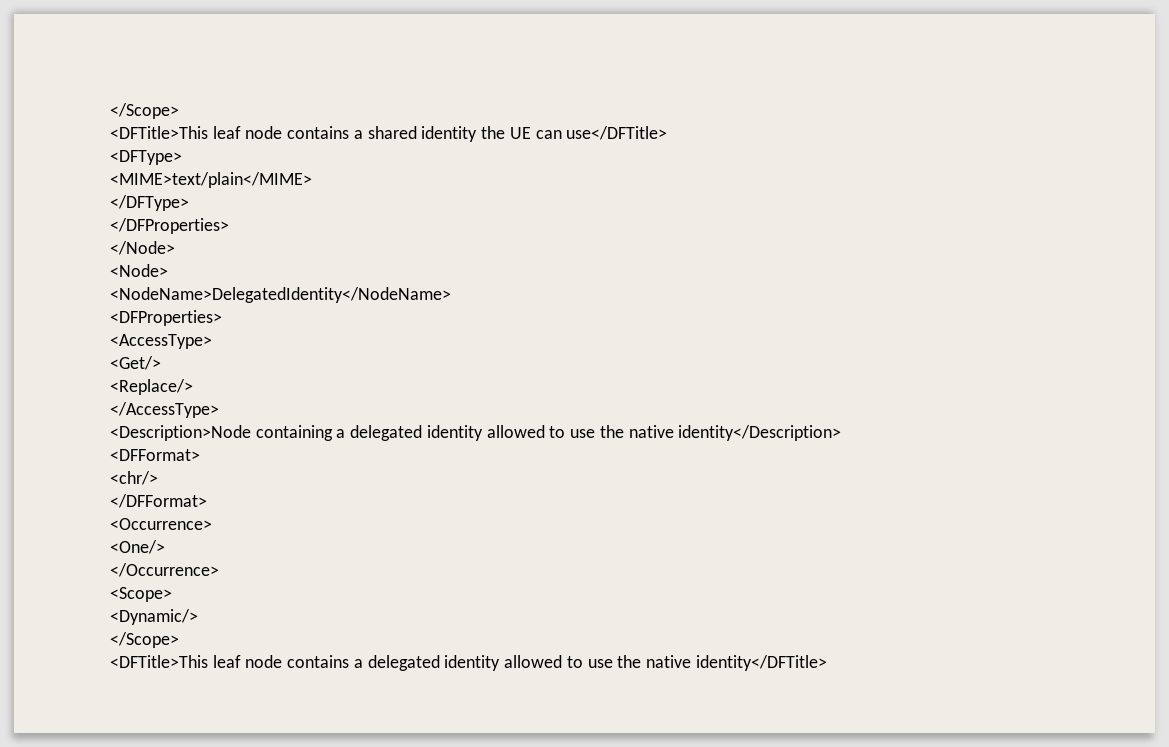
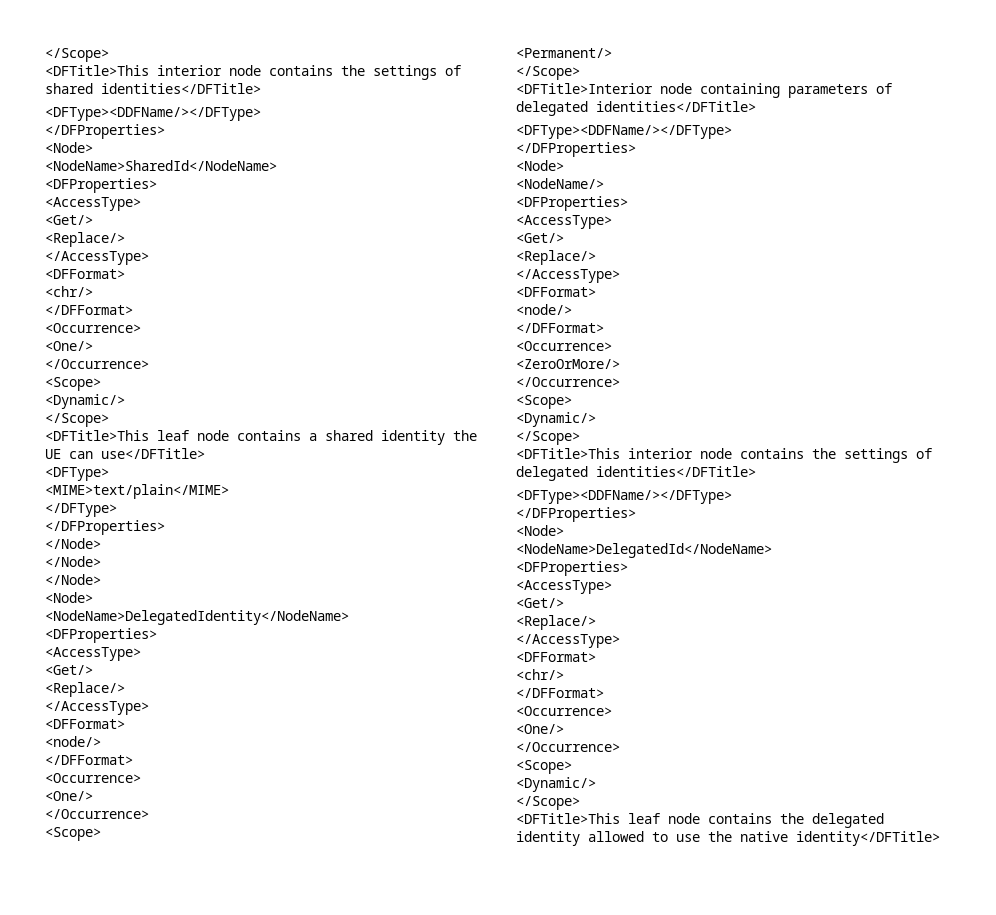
[110,103,179,119] </Scope> -> [45,48,109,62] [45,65,461,80] [45,83,261,94] [45,107,261,121] [45,124,165,139] [45,142,93,153] [45,160,277,171] [45,178,157,193] [45,197,141,211] [45,215,93,225] [45,232,125,247] [45,251,149,265] [45,269,125,279] [45,286,93,297] [45,305,133,315] [45,323,141,333] [45,341,93,351] [45,359,149,369] [45,377,101,391] [45,394,125,409] [45,413,109,427] </Scope> // <DFTitle>This interior node contains the settings of shared identities</DFTitle> // <DFType><DDFName/></DFType> // </DFProperties> // <Node> // <NodeName>SharedId</NodeName> // <DFProperties> // <AccessType> // <Get/> // <Replace/> // </AccessType> // <DFFormat> // <chr/> // </DFFormat> // <Occurrence> // <One/> // </Occurrence> // <Scope> // <Dynamic/> // </Scope>
(175, 248) none -> [45,556,101,567] [45,574,101,585] // </Node> // </Node>
[110,425,842,441] <Description>Node containing a delegated identity allowed to use the native identity</Description> -> [45,719,125,729] [45,736,101,747] [45,755,133,765] [45,773,141,783] [45,791,93,801] [45,809,149,819] [45,827,101,841] [516,48,612,58] [516,66,580,80] [516,83,892,98] [516,101,756,116] [516,125,732,139] [516,142,636,157] [516,160,564,171] [516,178,604,189] [516,196,628,211] [516,215,612,229] [516,233,564,243] [516,250,596,265] [516,269,620,283] [516,287,596,297] [516,304,572,315] [516,323,604,333] [516,341,612,351] [516,359,620,369] [516,377,620,387] [516,395,572,409] [516,412,596,427] [516,431,580,445] [516,448,932,463] [516,466,756,481] [516,490,732,504] [516,507,636,522] [516,525,564,536] [516,543,772,558] [516,561,628,576] [516,580,612,594] [516,598,564,608] [516,615,596,630] [516,634,620,648] <DFFormat> // <node/> // </DFFormat> // <Occurrence> // <One/> // </Occurrence> // <Scope> // <Permanent/> // </Scope> // <DFTitle>Interior node containing parameters of delegated identities</DFTitle> // <DFType><DDFName/></DFType> // </DFProperties> // <Node> // <NodeName/> // <DFProperties> // <AccessType> // <Get/> // <Replace/> // </AccessType> // <DFFormat> // <node/> // </DFFormat> // <Occurrence> // <ZeroOrMore/> // </Occurrence> // <Scope> // <Dynamic/> // </Scope> // <DFTitle>This interior node contains the settings of delegated identities</DFTitle> // <DFType><DDFName/></DFType> // </DFProperties> // <Node> // <NodeName>DelegatedId</NodeName> // <DFProperties> // <AccessType> // <Get/> // <Replace/> // </AccessType>
[353,659,363,668] a -> [780,813,804,824] the

